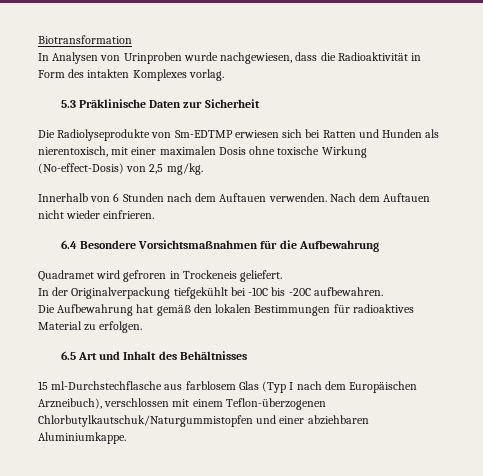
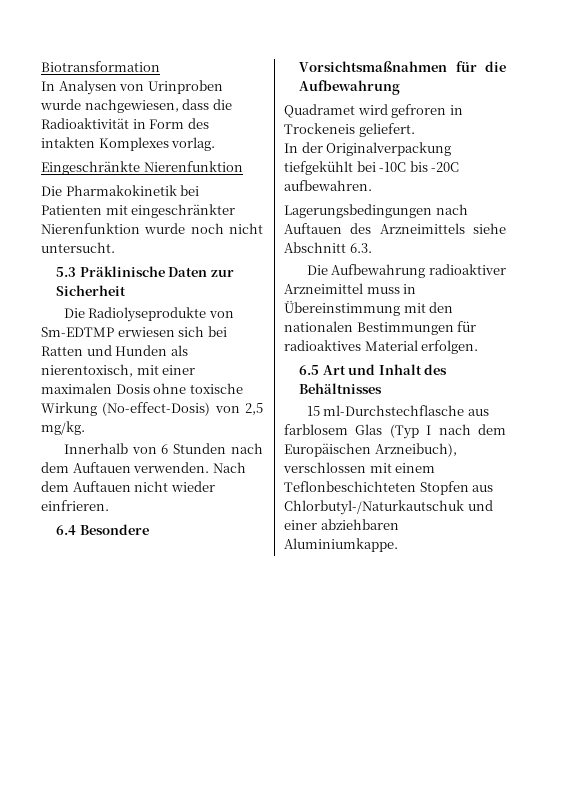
(224, 75) none -> [41,161,243,175] [41,185,200,196] [41,204,236,218] [41,223,263,234] [41,242,115,253] // Eingeschränkte Nierenfunktion // Die Pharmakokinetik bei Patienten mit eingeschränkter Nierenfunktion wurde noch nicht untersucht.
[38,304,252,316] Die Aufbewahrung hat gemäß den lokalen -> [284,204,468,218] [284,223,506,234] [284,242,372,253] [306,264,506,278] [284,283,417,294] [284,301,454,316] [284,321,353,332] Lagerungsbedingungen nach Auftauen des Arzneimittels siehe Abschnitt 6.3. // Die Aufbewahrung radioaktiver Arzneimittel muss in Übereinstimmung mit den nationalen
[84,324,97,331] zu -> (418, 345) none
[225,398,326,410] [38,415,253,427] Teflon-überzogenen Chlorbutylkautschuk/Naturgummistopfen -> [284,481,494,495] [284,500,464,515] Teflonbeschichteten Stopfen aus Chlorbutyl-/Naturkautschuk

